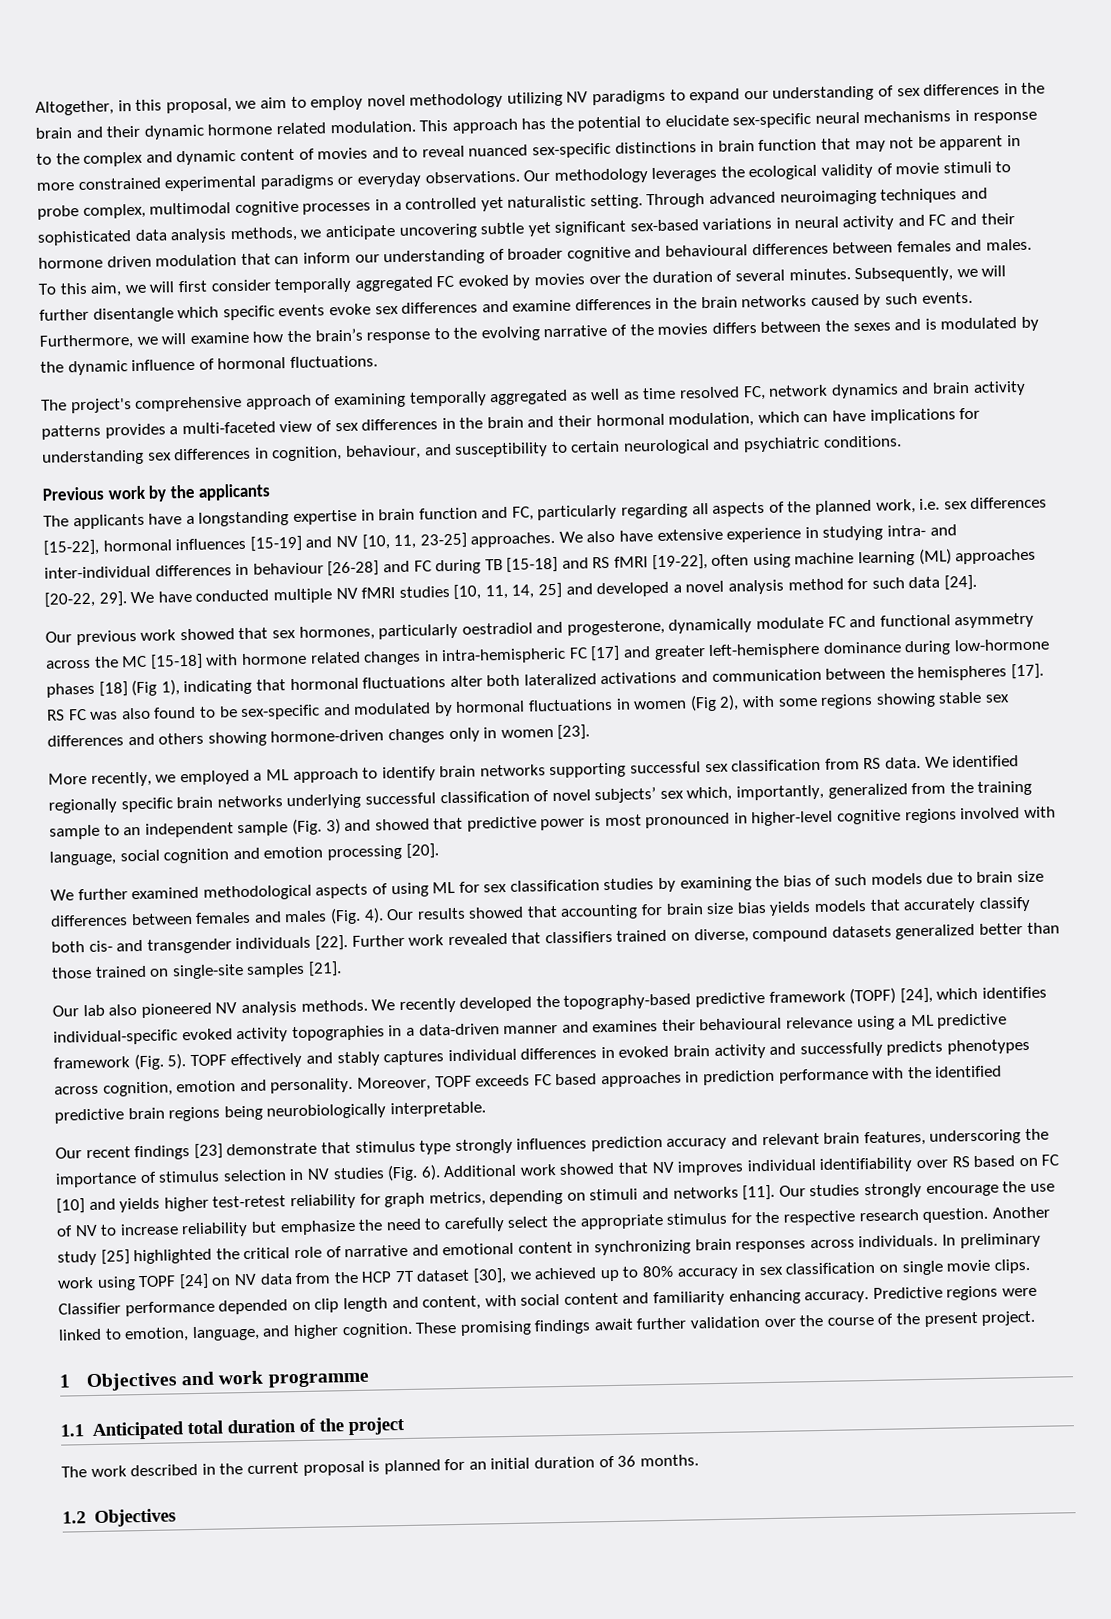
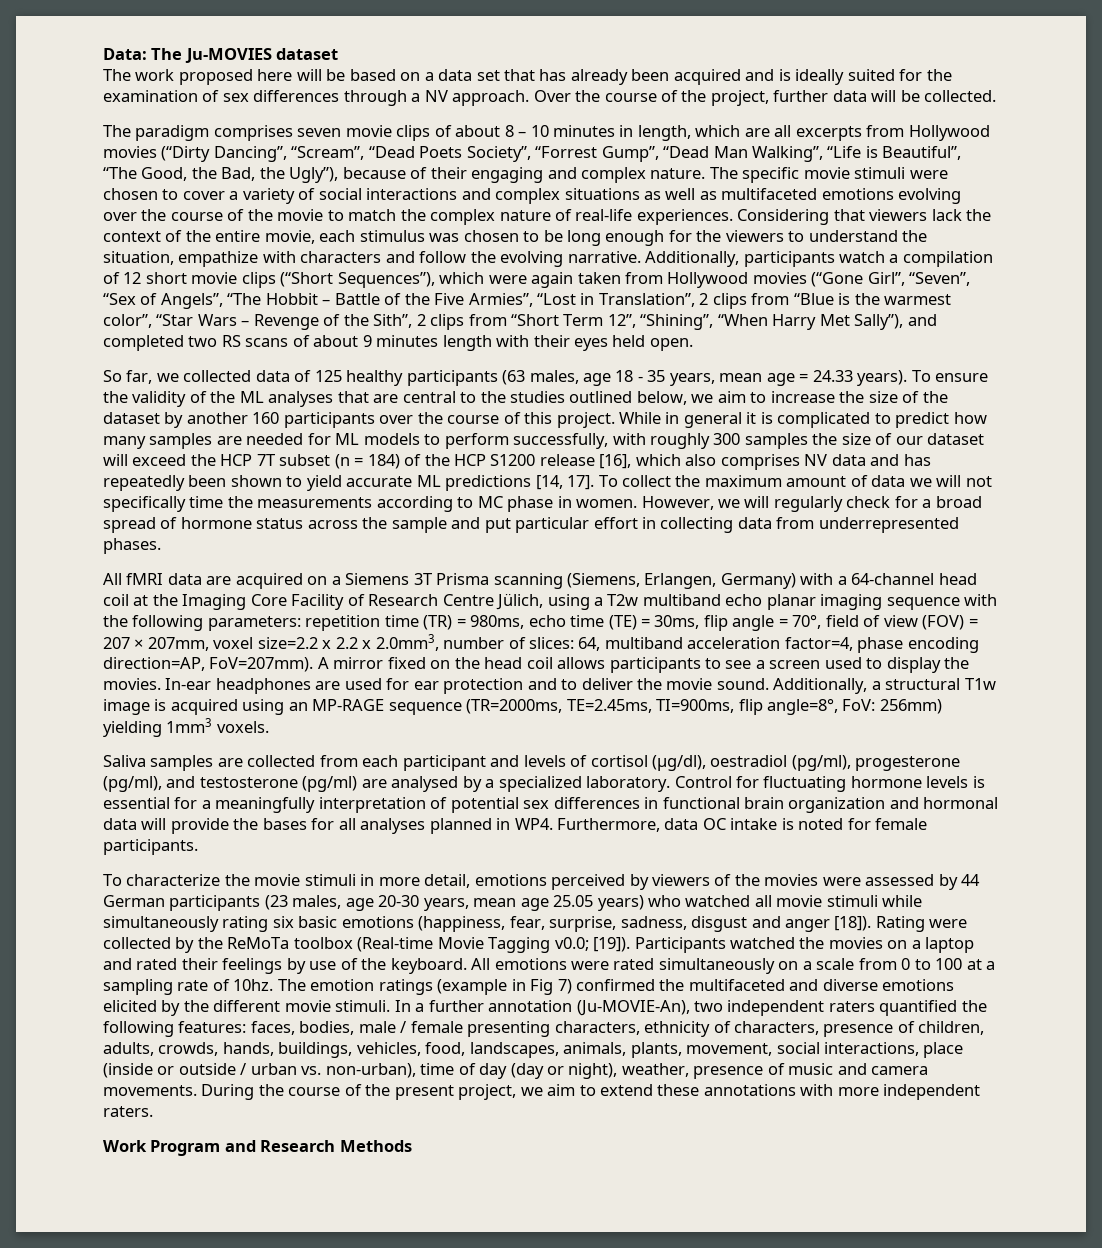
[35,82,1046,116] [35,109,1037,140] [36,134,1021,167] [36,161,1012,192] [37,187,988,220] [37,213,1015,246] [38,238,1033,269] [38,265,1007,297] [39,291,973,323] [39,316,1039,350] [40,355,378,376] [41,380,1026,414] [41,407,981,440] [42,435,902,466] [42,483,271,502] [43,496,1048,530] [43,524,957,556] [44,548,1037,579] [44,574,977,608] [45,612,1035,646] [46,638,1051,670] [46,663,1045,698] [46,691,1010,721] [47,724,591,747] [48,755,1020,787] [48,780,1033,814] [49,806,1056,840] [49,843,439,866] [50,870,1044,901] [50,896,1031,927] [51,922,1060,954] [51,961,342,980] [52,986,1048,1018] [53,1013,1008,1046] [53,1038,1031,1071] [54,1065,1003,1097] [54,1101,486,1124] [55,1128,1050,1161] [55,1154,1060,1188] [56,1181,1055,1214] [56,1206,1050,1238] [57,1232,1041,1266] [57,1258,1030,1291] [58,1285,1038,1317] [58,1316,761,1343] Altogether, in this proposal, we aim to employ novel methodology utilizing NV paradigms to expand our understanding of sex differences in the brain and their dynamic hormone related modulation. This approach has the potential to elucidate sex-specific neural mechanisms in response to the complex and dynamic content of movies and to reveal nuanced sex-specific distinctions in brain function that may not be apparent in more constrained experimental paradigms or everyday observations. Our methodology leverages the ecological validity of movie stimuli to probe complex, multimodal cognitive processes in a controlled yet naturalistic setting. Through advanced neuroimaging techniques and sophisticated data analysis methods, we anticipate uncovering subtle yet significant sex-based variations in neural activity and FC and their hormone driven modulation that can inform our understanding of broader cognitive and behavioural differences between females and males. To this aim, we will first consider temporally aggregated FC evoked by movies over the duration of several minutes. Subsequently, we will further disentangle which specific events evoke sex differences and examine differences in the brain networks caused by such events. Furthermore, we will examine how the brain’s response to the evolving narrative of the movies differs between the sexes and is modulated by the dynamic influence of hormonal fluctuations. // The project's comprehensive approach of examining temporally aggregated as well as time resolved FC, network dynamics and brain activity patterns provides a multi-faceted view of sex differences in the brain and their hormonal modulation, which can have implications for understanding sex differences in cognition, behaviour, and susceptibility to certain neurological and psychiatric conditions. // Previous work by the applicants // The applicants have a longstanding expertise in brain function and FC, particularly regarding all aspects of the planned work, i.e. sex differences [15-22], hormonal influences [15-19] and NV [10, 11, 23-25] approaches. We also have extensive experience in studying intra- and inter-individual differences in behaviour [26-28] and FC during TB [15-18] and RS fMRI [19-22], often using machine learning (ML) approaches [20-22, 29]. We have conducted multiple NV fMRI studies [10, 11, 14, 25] and developed a novel analysis method for such data [24]. // Our previous work showed that sex hormones, particularly oestradiol and progesterone, dynamically modulate FC and functional asymmetry across the MC [15-18] with hormone related changes in intra-hemispheric FC [17] and greater left-hemisphere dominance during low-hormone phases [18] (Fig 1), indicating that hormonal fluctuations alter both lateralized activations and communication between the hemispheres [17]. RS FC was also found to be sex-specific and modulated by hormonal fluctuations in women (Fig 2), with some regions showing stable sex differences and others showing hormone-driven changes only in women [23]. // More recently, we employed a ML approach to identify brain networks supporting successful sex classification from RS data. We identified regionally specific brain networks underlying successful classification of novel subjects’ sex which, importantly, generalized from the training sample to an independent sample (Fig. 3) and showed that predictive power is most pronounced in higher-level cognitive regions involved with language, social cognition and emotion processing [20]. // We further examined methodological aspects of using ML for sex classification studies by examining the bias of such models due to brain size differences between females and males (Fig. 4). Our results showed that accounting for brain size bias yields models that accurately classify both cis- and transgender individuals [22]. Further work revealed that classifiers trained on diverse, compound datasets generalized better than those trained on single-site samples [21]. // Our lab also pioneered NV analysis methods. We recently developed the topography-based predictive framework (TOPF) [24], which identifies individual-specific evoked activity topographies in a data-driven manner and examines their behavioural relevance using a ML predictive framework (Fig. 5). TOPF effectively and stably captures individual differences in evoked brain activity and successfully predicts phenotypes across cognition, emotion and personality. Moreover, TOPF exceeds FC based approaches in prediction performance with the identified predictive brain regions being neurobiologically interpretable. // Our recent findings [23] demonstrate that stimulus type strongly influences prediction accuracy and relevant brain features, underscoring the importance of stimulus selection in NV studies (Fig. 6). Additional work showed that NV improves individual identifiability over RS based on FC [10] and yields higher test-retest reliability for graph metrics, depending on stimuli and networks [11]. Our studies strongly encourage the use of NV to increase reliability but emphasize the need to carefully select the appropriate stimulus for the respective research question. Another study [25] highlighted the critical role of narrative and emotional content in synchronizing brain responses across individuals. In preliminary work using TOPF [24] on NV data from the HCP 7T dataset [30], we achieved up to 80% accuracy in sex classification on single movie clips. Classifier performance depended on clip length and content, with social content and familiarity enhancing accuracy. Predictive regions were linked to emotion, language, and higher cognition. These promising findings await further validation -> [103,48,339,63] [103,69,952,85] [103,90,997,106] [103,125,990,141] [103,146,962,162] [103,167,948,183] [103,188,962,204] Data: The Ju-MOVIES dataset // The work proposed here will be based on a data set that has already been acquired and is ideally suited for the examination of sex differences through a NV approach. Over the course of the project, further data will be collected. // The paradigm comprises seven movie clips of about 8 – 10 minutes in length, which are all excerpts from Hollywood movies (“Dirty Dancing”, “Scream”, “Dead Poets Society”, “Forrest Gump”, “Dead Man Walking”, “Life is Beautiful”, “The Good, the Bad, the Ugly”), because of their engaging and complex nature. The specific movie stimuli were chosen to cover a variety of social interactions and complex situations as well as multifaceted emotions evolving
[923,1310,1036,1328] [59,1370,370,1392] [60,1417,405,1441] [61,1454,699,1478] [62,1508,176,1527] present project. // 1 Objectives and work programme // 1.1 Anticipated total duration of the project // The work described in the current proposal is planned for an initial duration of 36 months. // 1.2 Objectives -> [277,209,992,225] [103,230,928,246] [103,251,993,267] [103,272,971,288] [103,293,952,309] [103,314,937,330] [103,335,693,351] [103,370,989,386] [103,391,948,407] [103,412,987,428] [103,433,985,449] [103,454,931,470] [103,475,992,491] [103,496,982,512] [103,517,959,533] [103,538,161,554] [103,573,977,589] [103,593,998,610] [103,614,978,631] [103,634,979,653] [103,657,970,673] [103,678,996,694] [103,698,942,715] [103,718,269,737] [103,755,961,771] [103,776,985,792] [103,797,999,813] [103,818,928,834] [103,839,198,855] [103,874,981,890] [103,895,923,911] [103,916,968,932] [103,937,975,953] [103,958,996,974] [103,979,955,995] [103,1000,987,1016] [103,1021,985,1037] [103,1042,964,1058] [103,1063,929,1079] [103,1084,981,1100] [103,1106,153,1117] [103,1140,412,1156] movie to match the complex nature of real-life experiences. Considering that viewers lack the context of the entire movie, each stimulus was chosen to be long enough for the viewers to understand the situation, empathize with characters and follow the evolving narrative. Additionally, participants watch a compilation of 12 short movie clips (“Short Sequences”), which were again taken from Hollywood movies (“Gone Girl”, “Seven”, “Sex of Angels”, “The Hobbit – Battle of the Five Armies”, “Lost in Translation”, 2 clips from “Blue is the warmest color”, “Star Wars – Revenge of the Sith”, 2 clips from “Short Term 12”, “Shining”, “When Harry Met Sally”), and completed two RS scans of about 9 minutes length with their eyes held open. // So far, we collected data of 125 healthy participants (63 males, age 18 - 35 years, mean age = 24.33 years). To ensure the validity of the ML analyses that are central to the studies outlined below, we aim to increase the size of the dataset by another 160 participants over the course of this project. While in general it is complicated to predict how many samples are needed for ML models to perform successfully, with roughly 300 samples the size of our dataset will exceed the HCP 7T subset (n = 184) of the HCP S1200 release [16], which also comprises NV data and has repeatedly been shown to yield accurate ML predictions [14, 17]. To collect the maximum amount of data we will not specifically time the measurements according to MC phase in women. However, we will regularly check for a broad spread of hormone status across the sample and put particular effort in collecting data from underrepresented phases. // All fMRI data are acquired on a Siemens 3T Prisma scanning (Siemens, Erlangen, Germany) with a 64-channel head coil at the Imaging Core Facility of Research Centre Jülich, using a T2w multiband echo planar imaging sequence with the following parameters: repetition time (TR) = 980ms, echo time (TE) = 30ms, flip angle = 70°, field of view (FOV) = 207 × 207mm, voxel size=2.2 x 2.2 x 2.0mm3, number of slices: 64, multiband acceleration factor=4, phase encoding direction=AP, FoV=207mm). A mirror fixed on the head coil allows participants to see a screen used to display the movies. In-ear headphones are used for ear protection and to deliver the movie sound. Additionally, a structural T1w image is acquired using an MP-RAGE sequence (TR=2000ms, TE=2.45ms, TI=900ms, flip angle=8°, FoV: 256mm) yielding 1mm3 voxels. // Saliva samples are collected from each participant and levels of cortisol (μg/dl), oestradiol (pg/ml), progesterone (pg/ml), and testosterone (pg/ml) are analysed by a specialized laboratory. Control for fluctuating hormone levels is essential for a meaningfully interpretation of potential sex differences in functional brain organization and hormonal data will provide the bases for all analyses planned in WP4. Furthermore, data OC intake is noted for female participants. // To characterize the movie stimuli in more detail, emotions perceived by viewers of the movies were assessed by 44 German participants (23 males, age 20-30 years, mean age 25.05 years) who watched all movie stimuli while simultaneously rating six basic emotions (happiness, fear, surprise, sadness, disgust and anger [18]). Rating were collected by the ReMoTa toolbox (Real-time Movie Tagging v0.0; [19]). Participants watched the movies on a laptop and rated their feelings by use of the keyboard. All emotions were rated simultaneously on a scale from 0 to 100 at a sampling rate of 10hz. The emotion ratings (example in Fig 7) confirmed the multifaceted and diverse emotions elicited by the different movie stimuli. In a further annotation (Ju-MOVIE-An), two independent raters quantified the following features: faces, bodies, male / female presenting characters, ethnicity of characters, presence of children, adults, crowds, hands, buildings, vehicles, food, landscapes, animals, plants, movement, social interactions, place (inside or outside / urban vs. non-urban), time of day (day or night), weather, presence of music and camera movements. During the course of the present project, we aim to extend these annotations with more independent raters. // Work Program and Research Methods

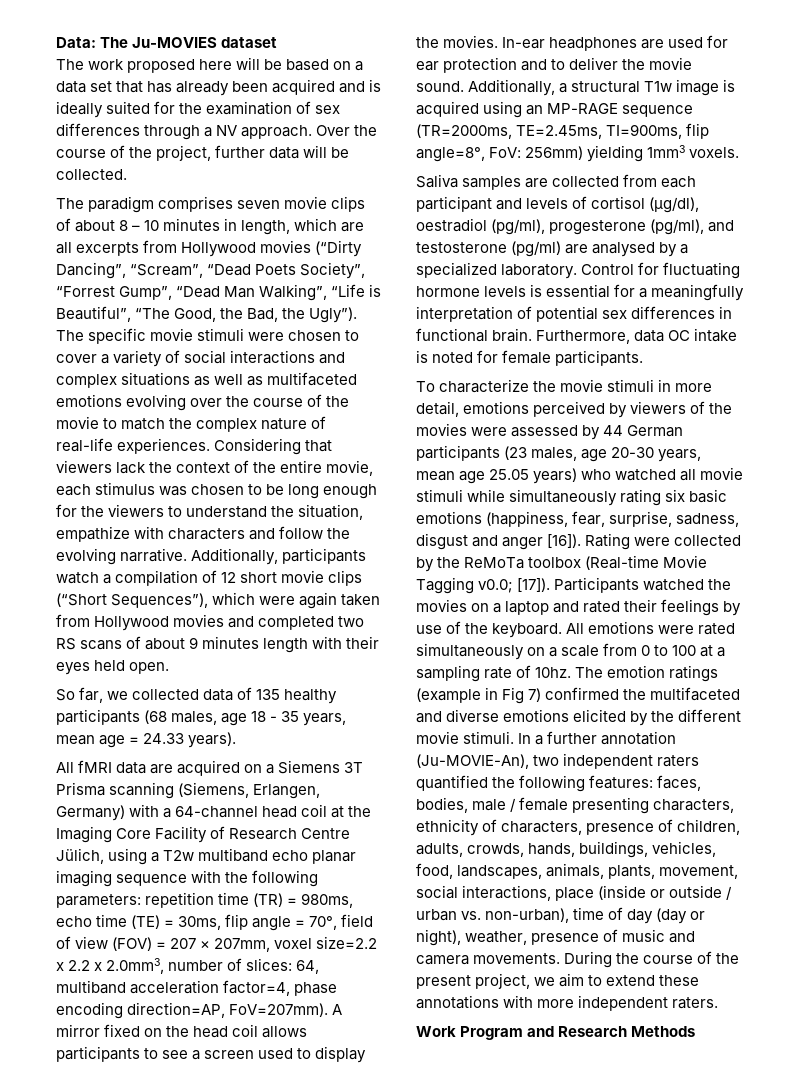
[289,167,706,183] Ugly”), because of their engaging and complex nature. -> [309,307,358,323] Ugly”).
[811,272,971,287] [103,293,952,309] [103,314,904,330] (“Gone Girl”, “Seven”, “Sex of Angels”, “The Hobbit – Battle of the Five Armies”, “Lost in Translation”, 2 clips from “Blue is the warmest color”, “Star Wars – Revenge of the Sith”, 2 clips from “Short Term 12”, “Shining”, “When Harry Met Sally”), -> (225, 620) none
[314,370,342,382] 125 -> [256,689,281,700] 135
[502,370,526,385] (63 -> [144,710,168,724] (68
[911,370,989,382] [103,391,948,407] [103,412,987,428] [103,433,985,449] [103,454,931,470] [103,475,992,491] [103,496,982,512] [103,517,959,533] [103,538,161,554] To ensure the validity of the ML analyses that are central to the studies outlined below, we aim to increase the size of the dataset by another 160 participants over the course of this project. While in general it is complicated to predict how many samples are needed for ML models to perform successfully, with roughly 300 samples the size of our dataset will exceed the HCP 7T subset (n = 184) of the HCP S1200 release [16], which also comprises NV data and has repeatedly been shown to yield accurate ML predictions [14, 17]. To collect the maximum amount of data we will not specifically time the measurements according to MC phase in women. However, we will regularly check for a broad spread of hormone status across the sample and put particular effort in collecting data from underrepresented phases. -> (237, 740) none
[744,797,999,813] [103,818,553,834] brain organization and hormonal data will provide the bases for all analyses planned in WP4. -> [492,328,533,342] brain.
[834,916,872,931] [18]). -> [547,534,582,548] [16]).
[593,937,631,952] [19]). -> [517,578,551,592] [17]).

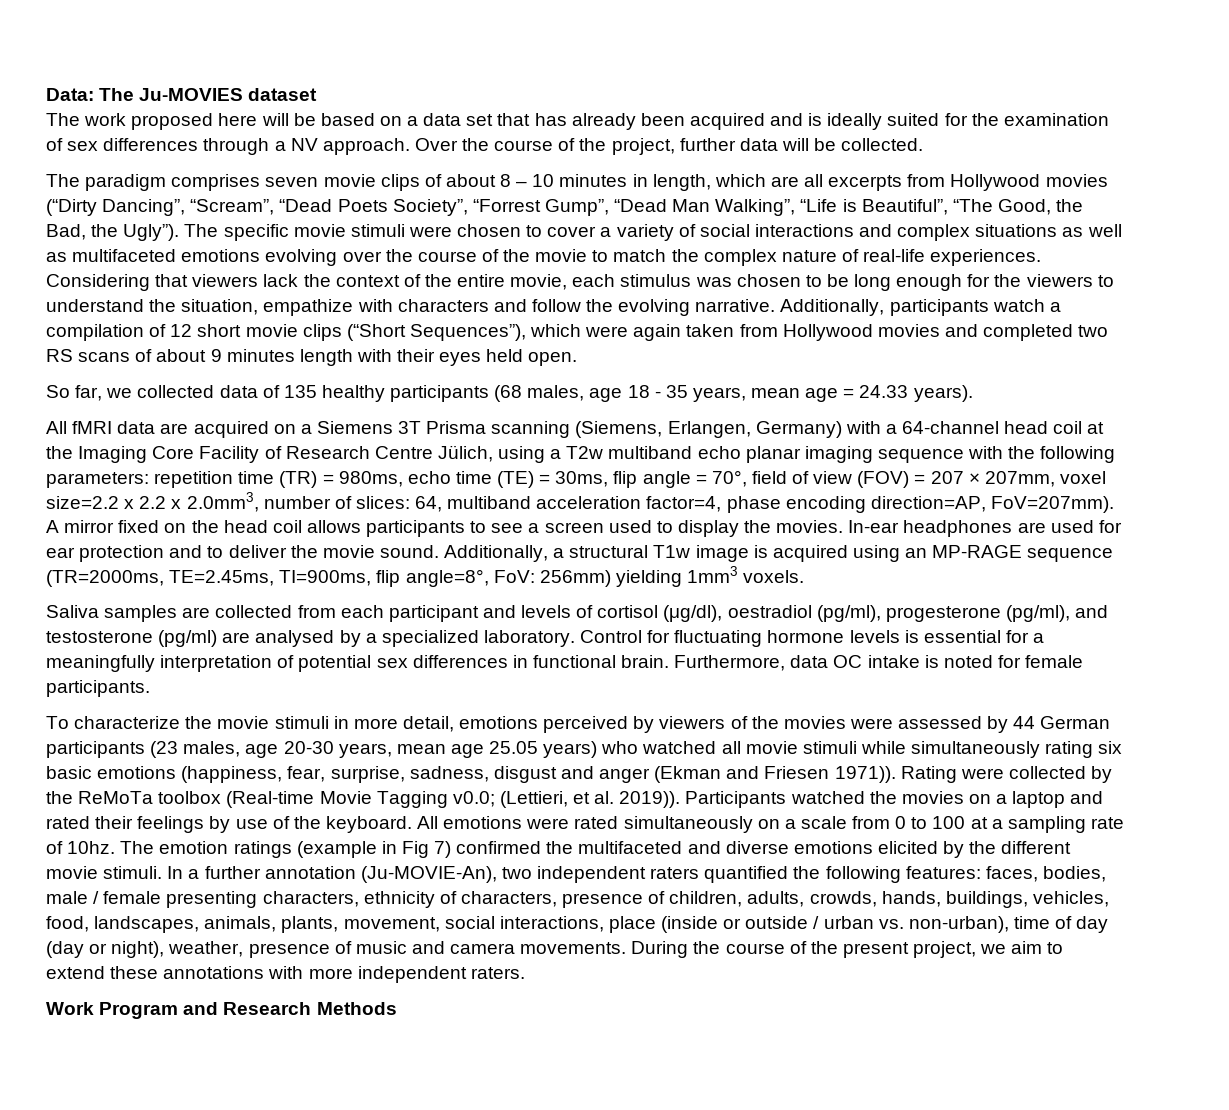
[547,534,582,548] [16]). -> [654,766,896,783] (Ekman and Friesen 1971)).
[517,578,551,592] [17]). -> [499,791,681,808] (Lettieri, et al. 2019)).

